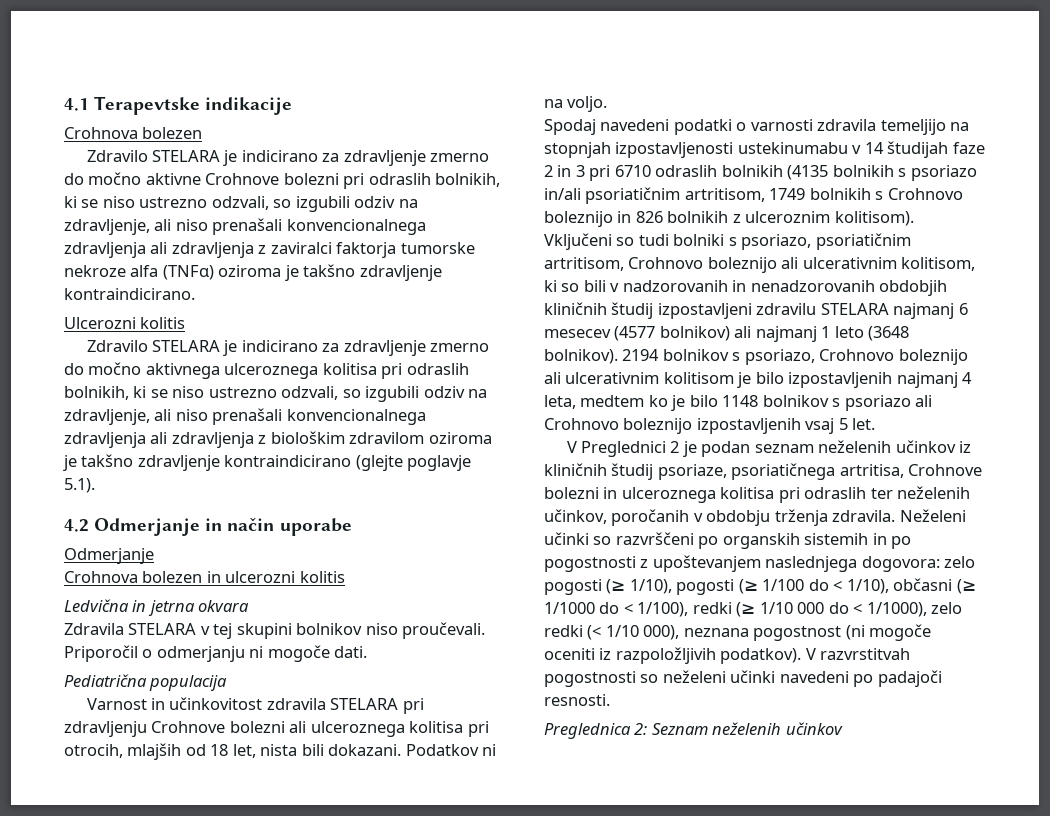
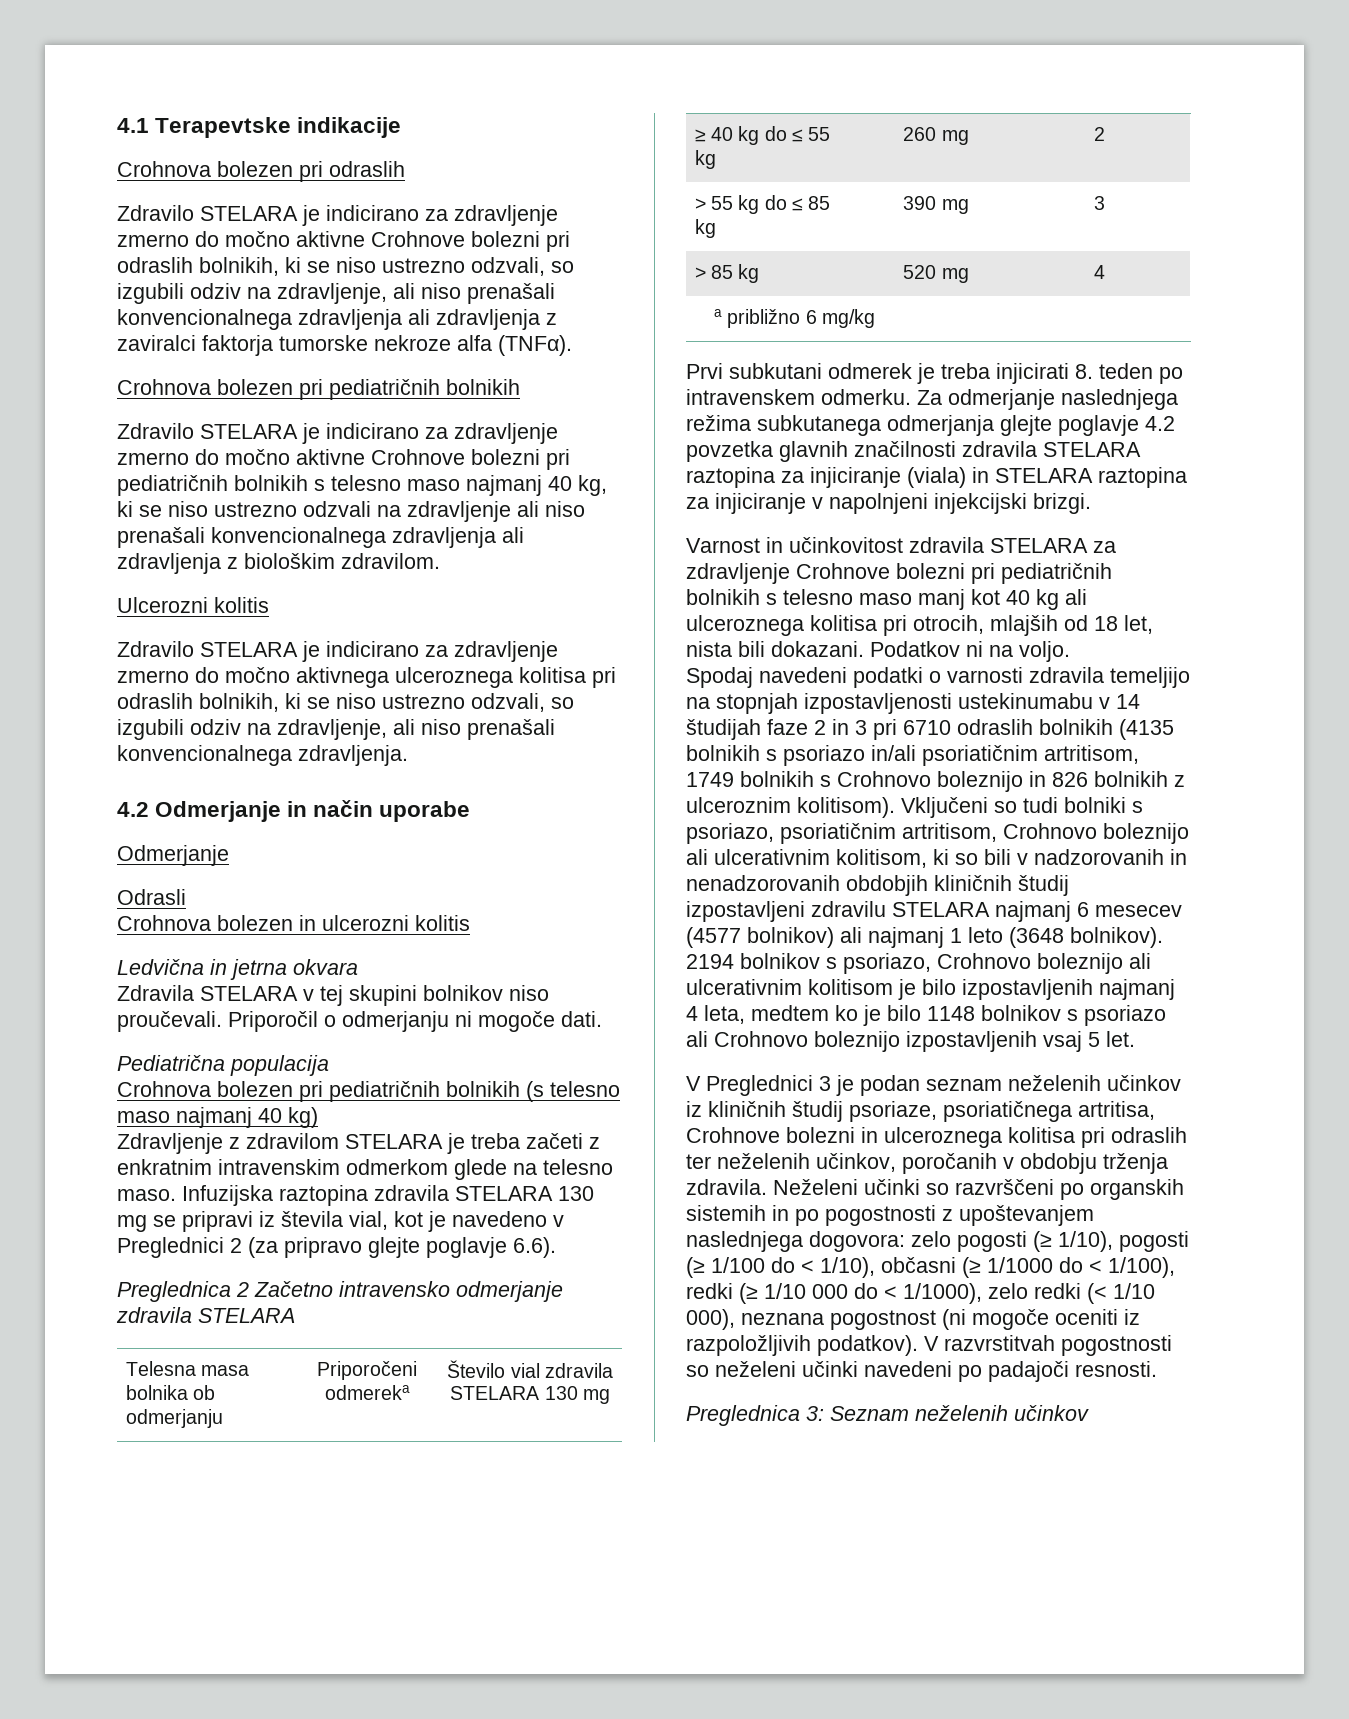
(203, 133) none -> [299,161,405,182] pri odraslih
[162,264,442,281] [64,288,195,300] (TNFα) oziroma je takšno zdravljenje kontraindicirano. -> [498,335,572,356] [117,379,520,400] [117,423,558,444] [117,449,570,470] [117,475,607,496] [117,501,585,522] [117,527,524,548] [117,553,440,574] (TNFα). // Crohnova bolezen pri pediatričnih bolnikih // Zdravilo STELARA je indicirano za zdravljenje zmerno do močno aktivne Crohnove bolezni pri pediatričnih bolnikih s telesno maso najmanj 40 kg, ki se niso ustrezno odzvali na zdravljenje ali niso prenašali konvencionalnega zdravljenja ali zdravljenja z biološkim zdravilom.
[64,431,492,448] [63,454,472,471] [64,478,95,493] zdravljenja ali zdravljenja z biološkim zdravilom oziroma je takšno zdravljenje kontraindicirano (glejte poglavje 5.1). -> [298,745,408,766] zdravljenja.
(154, 556) none -> [117,889,186,905] // Odrasli
(228, 683) none -> [117,1081,620,1102] [117,1107,318,1128] [117,1133,600,1154] [117,1159,613,1180] [117,1185,594,1206] [117,1211,564,1232] [117,1237,556,1258] [117,1281,563,1302] [116,1307,295,1323] [125,1361,250,1376] [125,1385,216,1400] [125,1409,223,1428] [317,1361,417,1380] [324,1385,410,1400] [447,1360,613,1378] [450,1386,610,1404] [694,126,831,145] [694,150,716,169] [903,127,969,145] [1093,127,1105,141] [694,195,831,214] [694,219,716,238] [903,196,969,214] [1093,196,1105,210] [694,264,760,283] [903,265,969,283] [1093,265,1105,279] [714,309,875,328] [686,363,1183,384] [686,389,1178,410] [686,415,1175,436] [686,441,1141,462] [686,467,1187,488] [686,493,1091,514] // Crohnova bolezen pri pediatričnih bolnikih (s telesno maso najmanj 40 kg) // Zdravljenje z zdravilom STELARA je treba začeti z enkratnim intravenskim odmerkom glede na telesno maso. Infuzijska raztopina zdravila STELARA 130 mg se pripravi iz števila vial, kot je navedeno v Preglednici 2 (za pripravo glejte poglavje 6.6). // Preglednica 2 Začetno intravensko odmerjanje zdravila STELARA // Telesna masa bolnika ob odmerjanju | Priporočeni odmereka | Število vial zdravila STELARA 130 mg // ≥ 40 kg do ≤ 55 kg | 260 mg | 2 // > 55 kg do ≤ 85 kg | 390 mg | 3 // > 85 kg | 520 mg | 4 // a približno 6 mg/kg // Prvi subkutani odmerek je treba injicirati 8. teden po intravenskem odmerku. Za odmerjanje naslednjega režima subkutanega odmerjanja glejte poglavje 4.2 povzetka glavnih značilnosti zdravila STELARA raztopina za injiciranje (viala) in STELARA raztopina za injiciranje v napolnjeni injekcijski brizgi.
[402,698,424,714] [64,721,285,737] pri zdravljenju Crohnove bolezni -> [1093,541,1116,553] [686,563,1112,584] [686,589,1059,610] za zdravljenje Crohnove bolezni pri pediatričnih bolnikih s telesno maso manj kot 40 kg
[670,441,680,453] 2 -> [819,1076,831,1091] 3
[634,723,648,735] 2: -> [806,1406,824,1421] 3:

